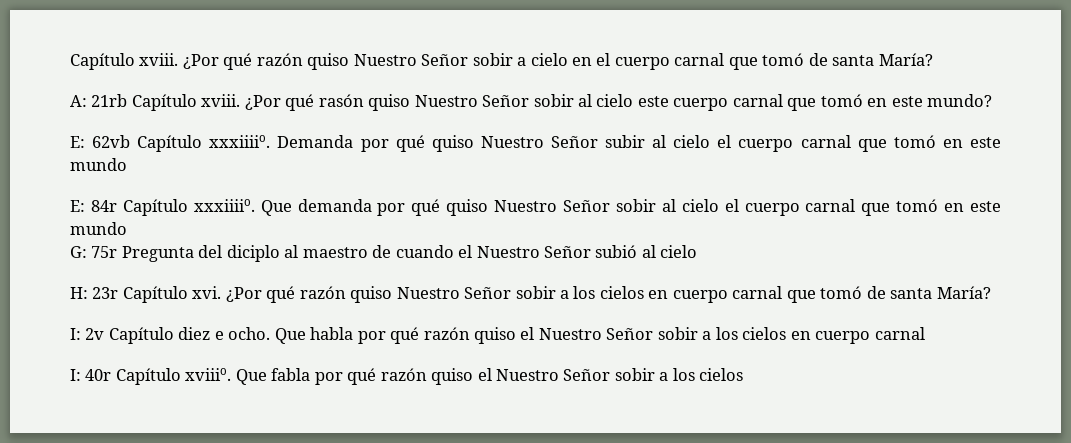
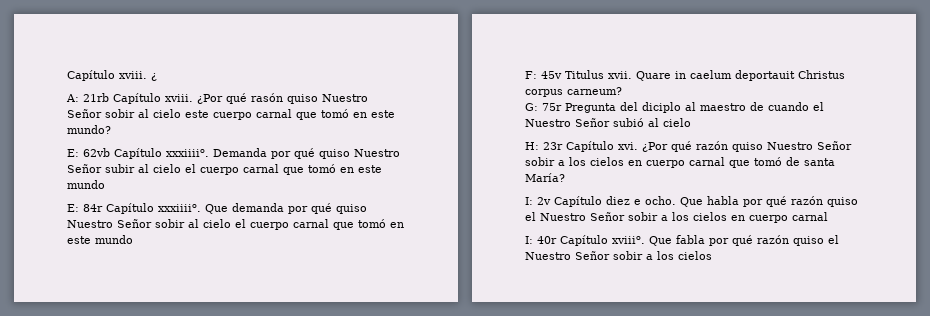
[70,53,933,70] Capítulo xviii. ¿Por qué razón quiso Nuestro Señor sobir a cielo en el cuerpo carnal que tomó de santa María? -> [67,70,157,81] Capítulo xviii. ¿
(127, 228) none -> [525,70,845,81] [525,87,622,97] // F: 45v Titulus xvii. Quare in caelum deportauit Christus corpus carneum?

